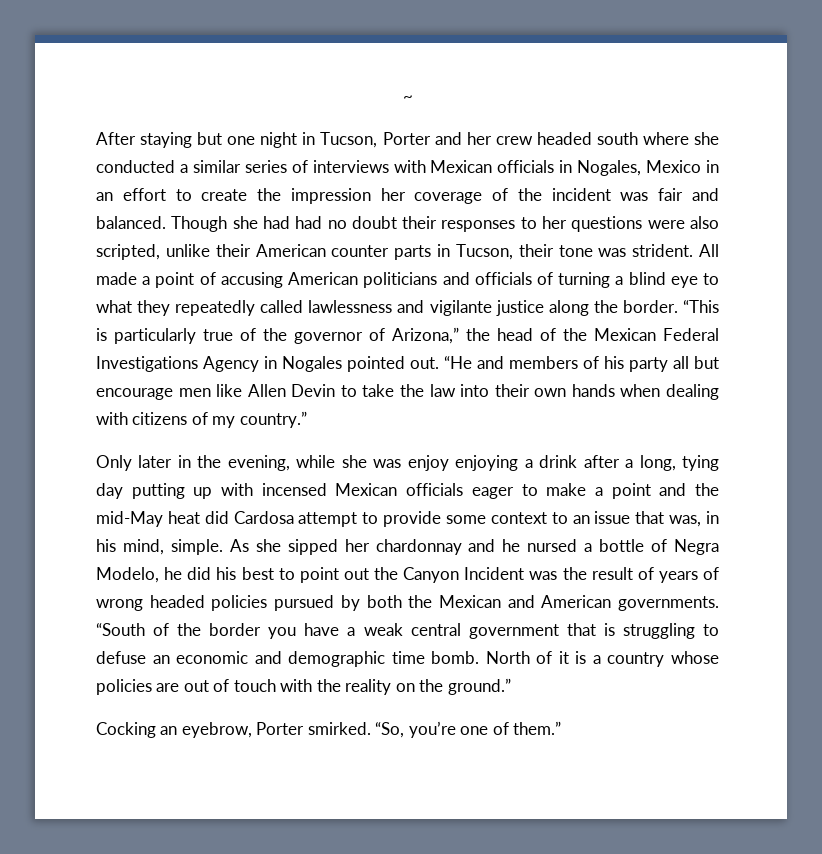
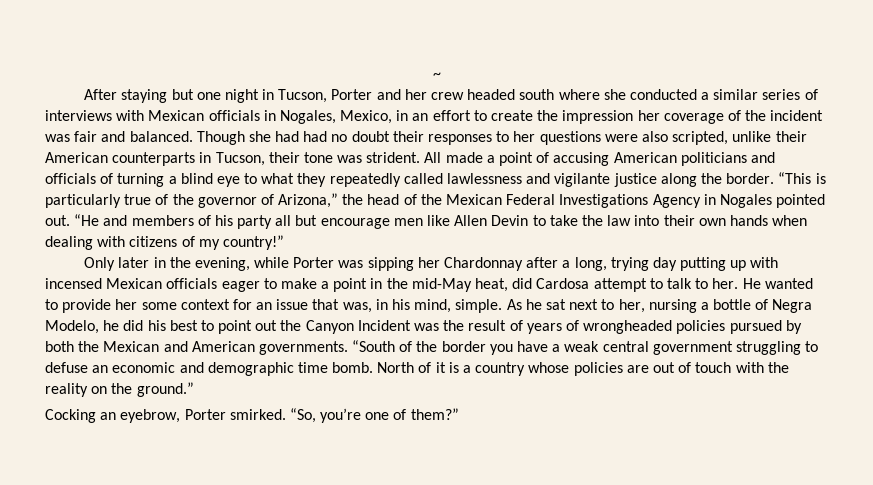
[646,160,702,173] Mexico -> [340,110,393,124] Mexico,
[331,245,432,260] counter parts -> [112,152,196,166] counterparts
[239,411,307,428] country.” -> [222,235,284,250] country!”
[341,455,578,471] she was enjoy enjoying a drink -> [293,257,524,271] Porter was sipping her Chardonnay
[682,455,720,471] tying -> [610,257,649,271] trying
[659,483,687,496] and -> [370,278,383,289] in
[167,511,200,524] heat -> [475,278,509,292] heat,
[383,511,442,527] provide -> [666,278,813,289] [45,299,138,313] talk to her. He wanted to provide her
[551,512,568,524] to -> [232,299,252,310] for
[255,539,578,555] she sipped her chardonnay and he nursed -> [525,299,697,313] he sat next to her, nursing
[96,595,205,611] wrong headed -> [583,320,673,334] wrongheaded
[566,623,615,636] that is -> (733, 348) none
[513,721,562,735] them.” -> [410,408,459,420] them?”

